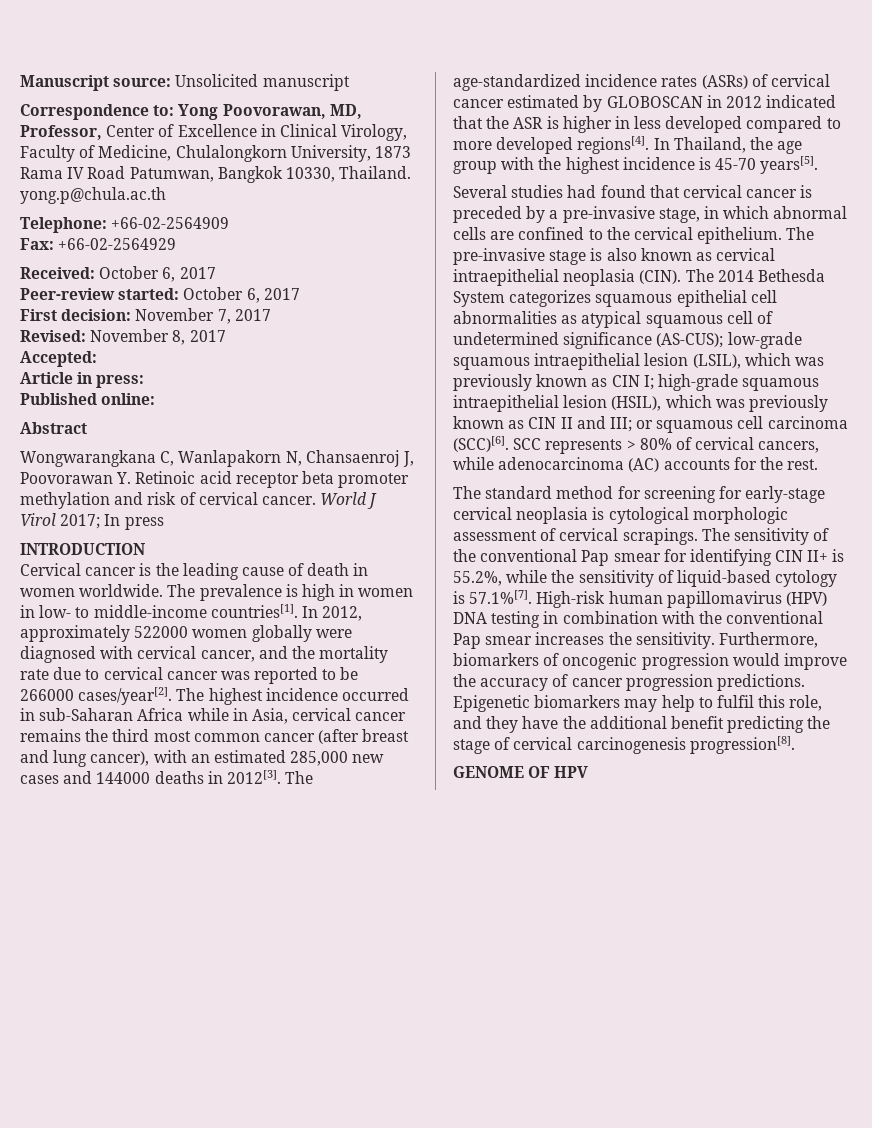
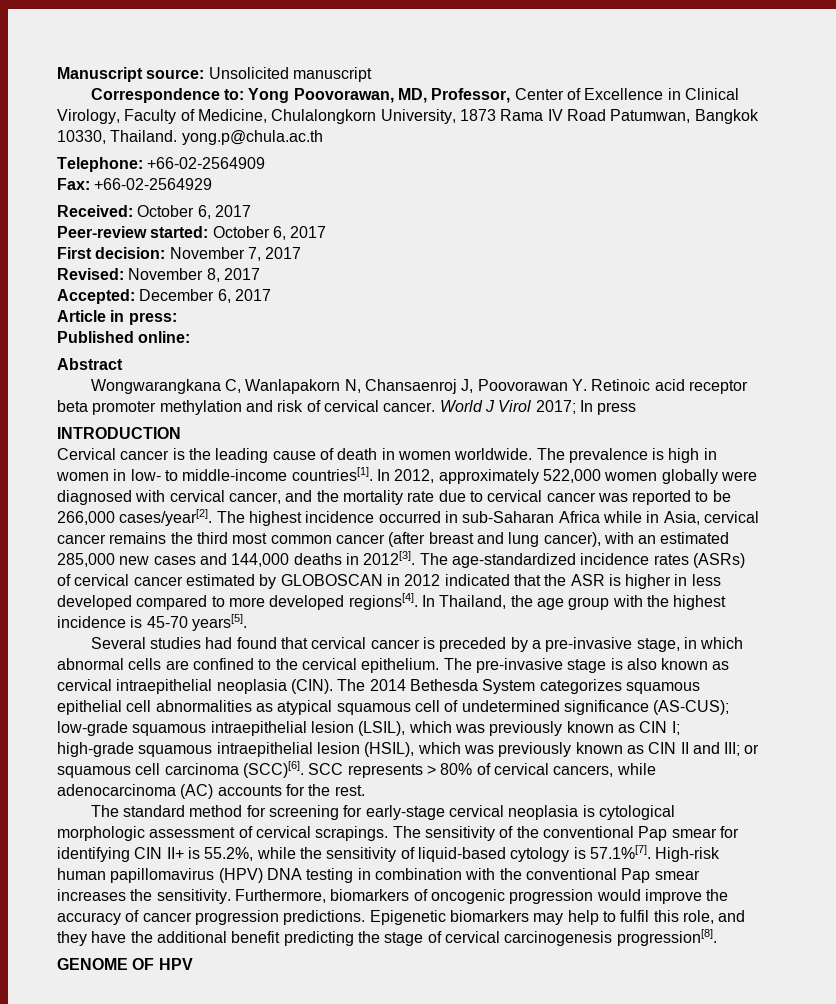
(97, 359) none -> [139,289,271,303] December 6, 2017
[134,626,189,638] 522000 -> [542,469,601,483] 522,000
[20,689,74,701] 266000 -> [57,511,115,525] 266,000
[96,772,151,784] 144000 -> [231,553,290,567] 144,000

